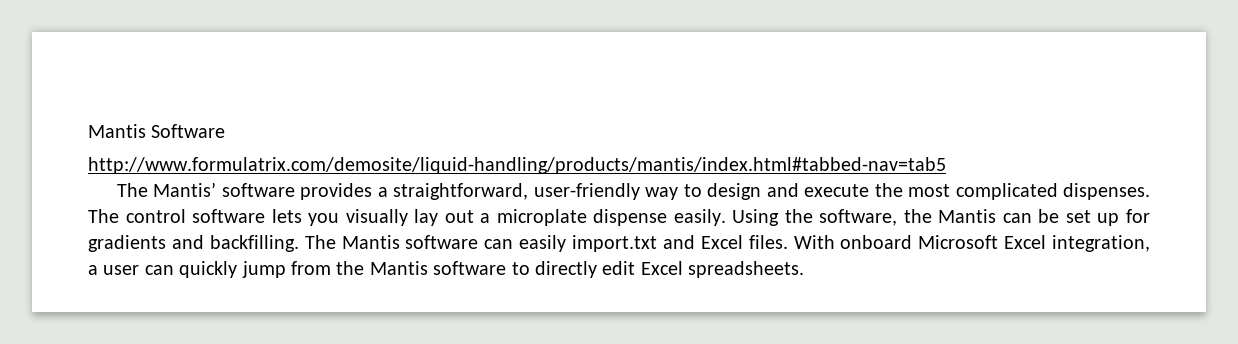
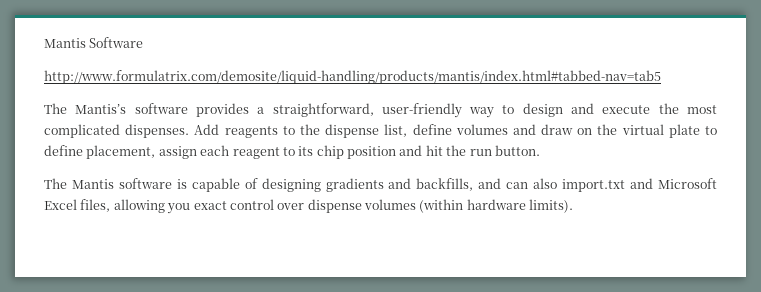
[153,182,217,197] Mantis’ -> [75,104,127,114] Mantis’s
[88,209,1150,226] [88,235,1150,252] [88,261,805,278] The control software lets you visually lay out a microplate dispense easily. Using the software, the Mantis can be set up for gradients and backfilling. The Mantis software can easily import.txt and Excel files. With onboard Microsoft Excel integration, a user can quickly jump from the Mantis software to directly edit Excel spreadsheets. -> [194,124,717,138] [44,145,540,159] [44,178,717,192] [44,199,574,214] Add reagents to the dispense list, define volumes and draw on the virtual plate to define placement, assign each reagent to its chip position and hit the run button. // The Mantis software is capable of designing gradients and backfills, and can also import.txt and Microsoft Excel files, allowing you exact control over dispense volumes (within hardware limits).

